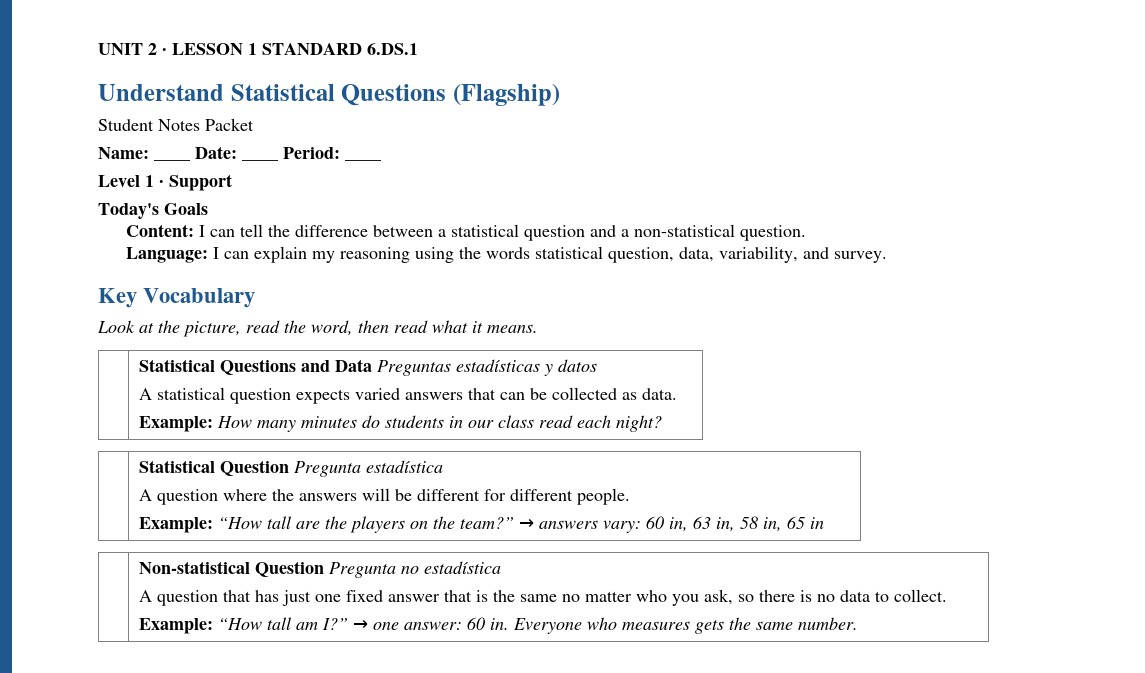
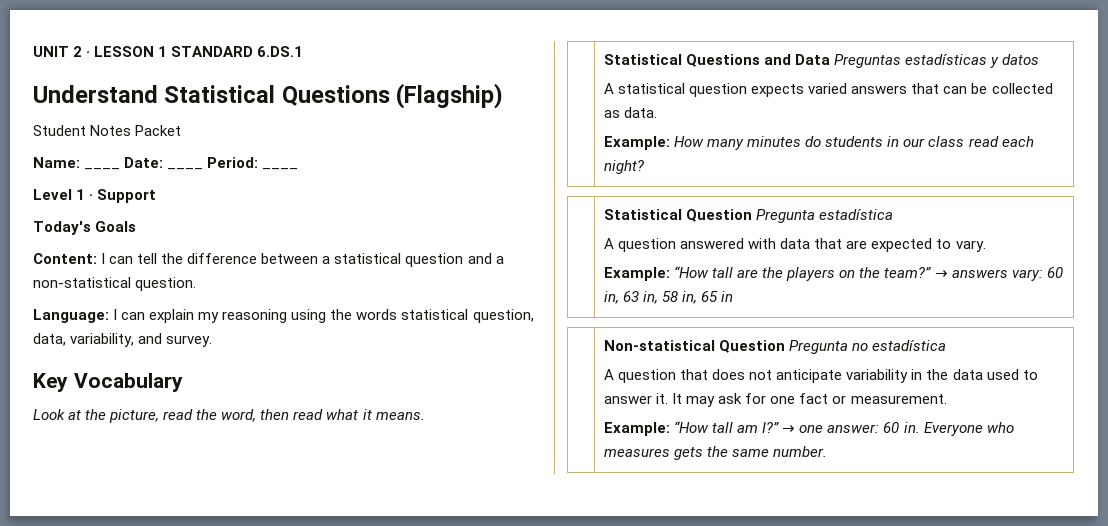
[222,488,630,505] where the answers will be different for different people. -> [680,238,986,252] answered with data that are expected to vary.
[254,589,947,606] has just one fixed answer that is the same no matter who you ask, so there is no data to collect. -> [712,369,1038,383] [604,393,947,407] does not anticipate variability in the data used to answer it. It may ask for one fact or measurement.

